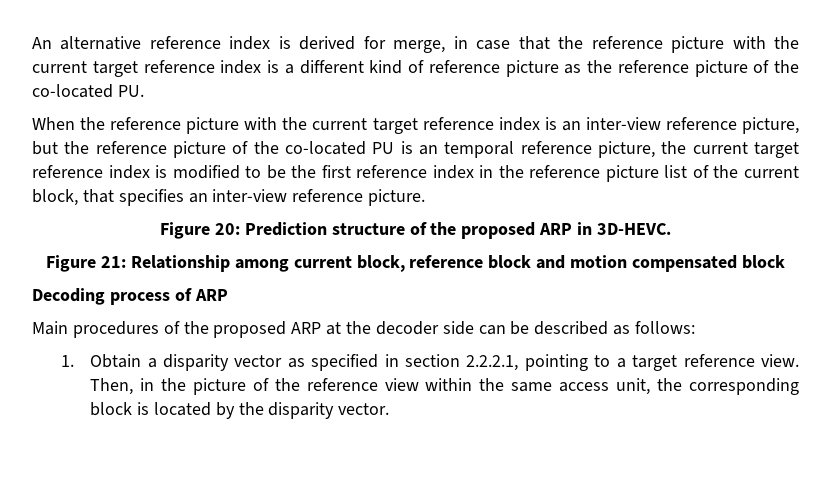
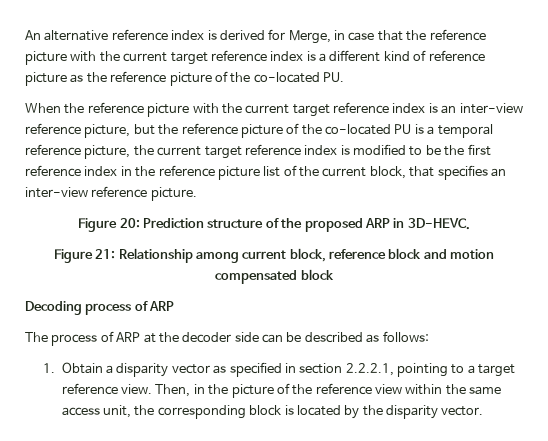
[393,40,446,53] merge, -> [288,30,331,44] Merge,
[419,145,438,155] an -> [427,126,435,135] a
[32,321,287,338] Main procedures of the proposed -> [25,331,114,346] The process of

